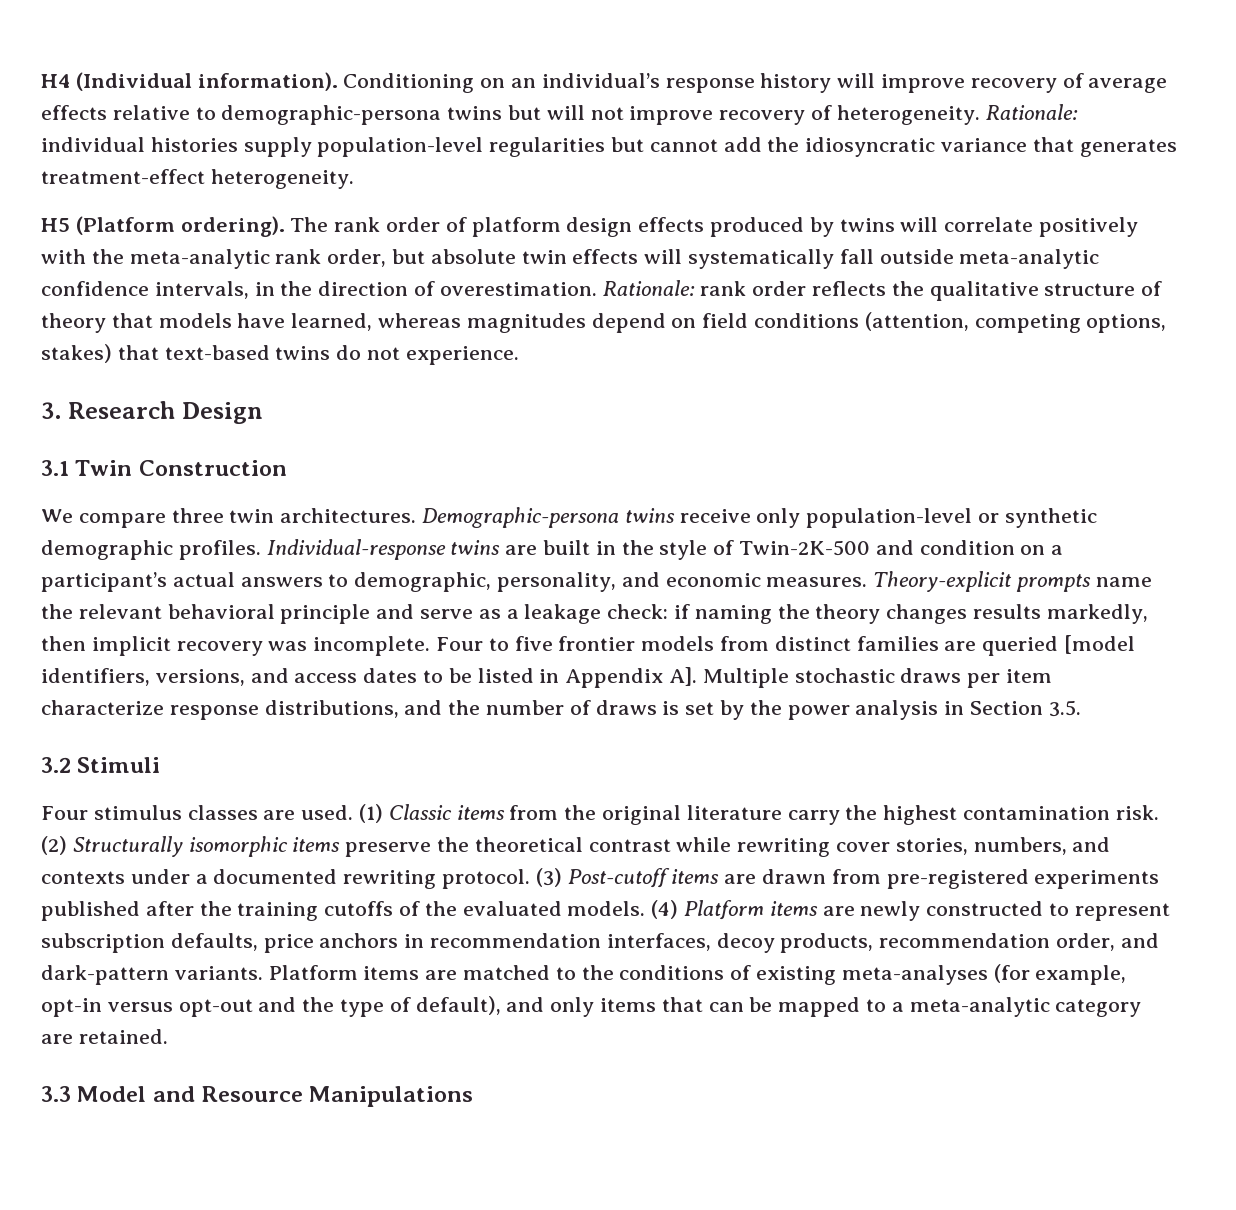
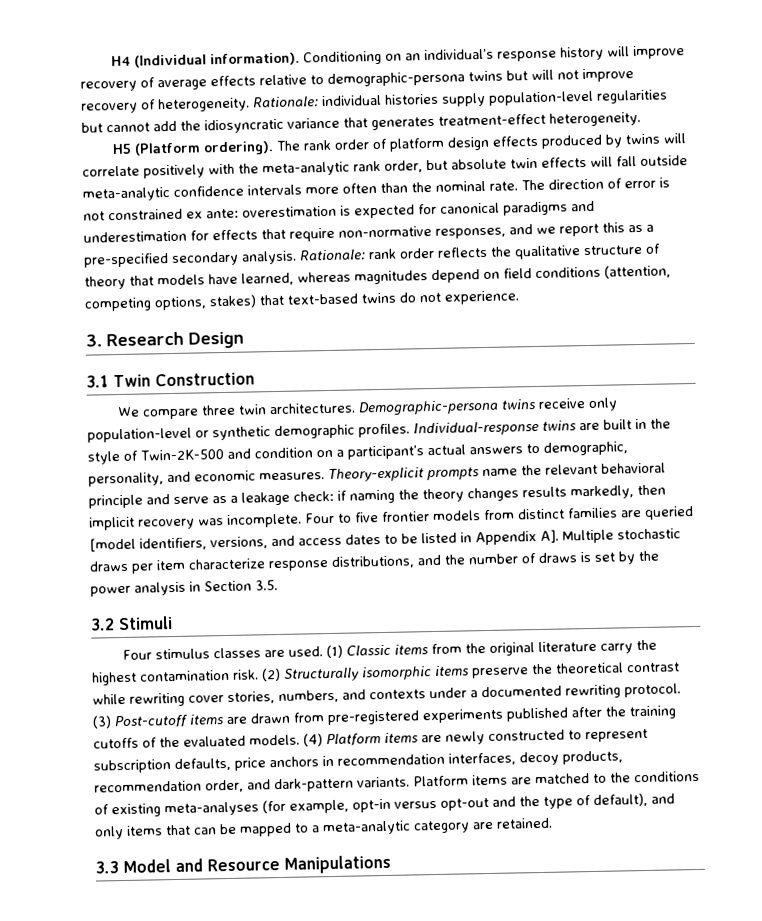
[688,249,835,269] systematically -> (613, 161) none
[154,281,597,299] intervals, in the direction of overestimation. -> [247,177,670,196] [83,200,595,221] [83,222,654,243] [83,250,297,268] intervals more often than the nominal rate. The direction of error is not constrained ex ante: overestimation is expected for canonical paradigms and underestimation for effects that require non-normative responses, and we report this as a pre-specified secondary analysis.

